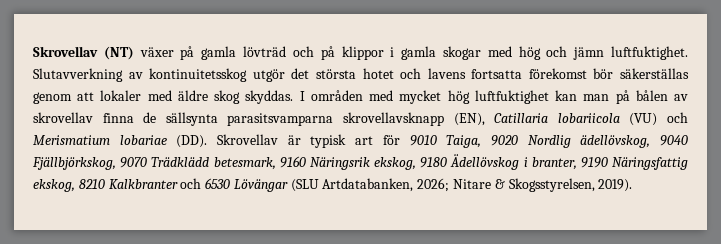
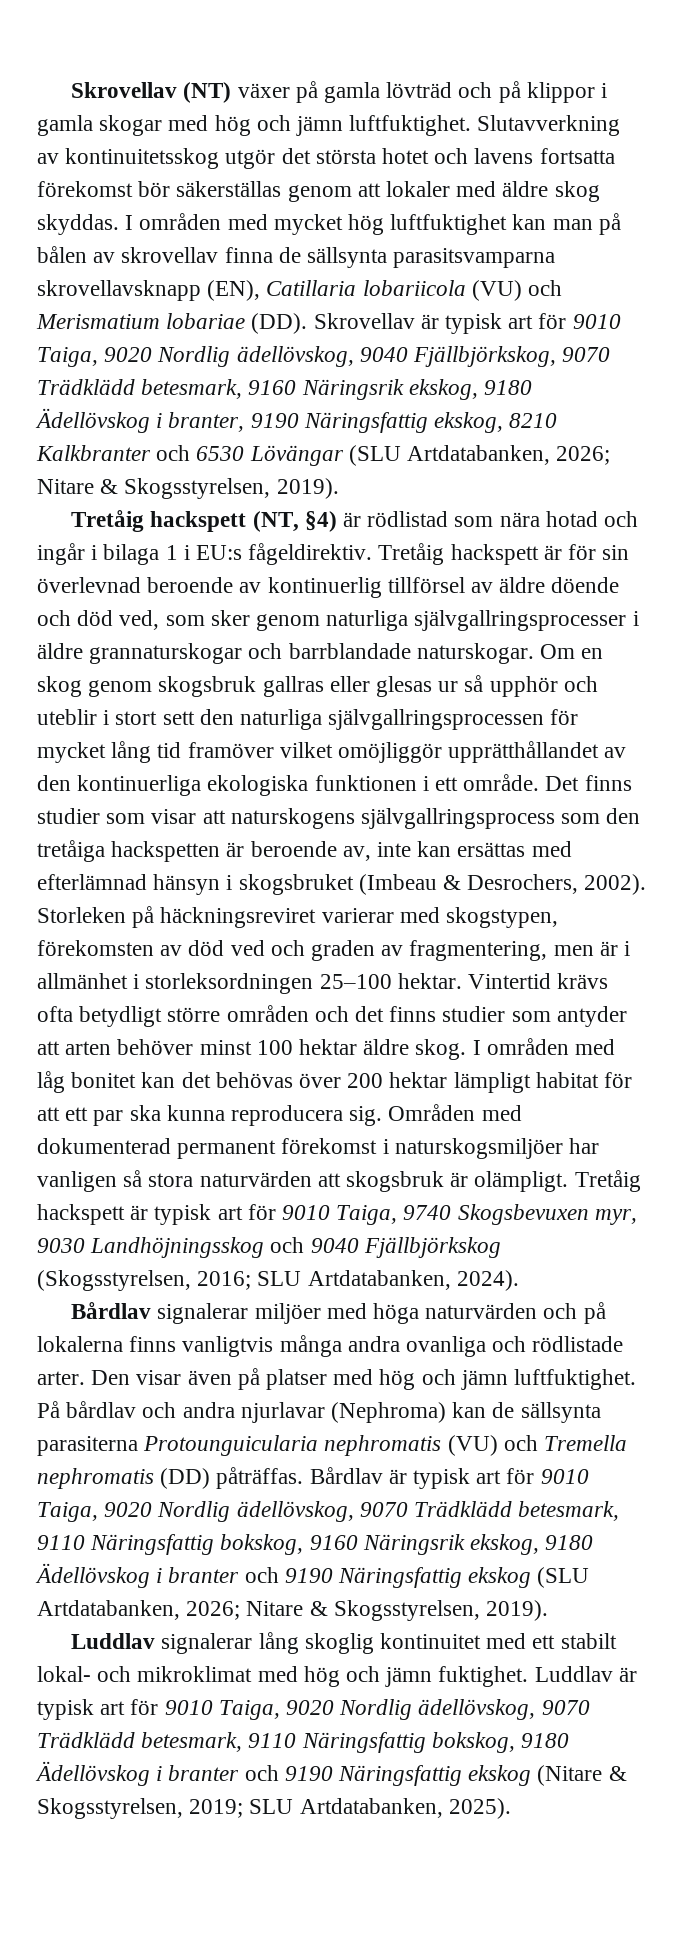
(633, 185) none -> [71,510,639,532] [37,543,630,565] [37,577,620,598] [37,610,639,631] [37,643,604,664] [37,675,598,697] [37,709,579,730] [37,741,627,763] [37,774,632,796] [37,808,641,829] [37,840,572,862] [37,874,647,895] [37,906,559,928] [37,940,631,961] [37,973,609,994] [37,1005,627,1027] [37,1038,616,1060] [37,1071,633,1093] [37,1104,522,1126] [37,1138,600,1159] [37,1170,641,1192] [37,1204,637,1225] [37,1237,501,1258] [37,1270,519,1291] [71,1302,606,1324] [37,1335,624,1357] [37,1368,637,1390] [37,1401,601,1423] [37,1435,628,1456] [37,1467,589,1489] [37,1501,620,1522] [37,1534,594,1555] [35,1563,590,1588] [37,1600,549,1621] [71,1632,617,1654] [37,1666,637,1687] [37,1699,590,1720] [37,1732,570,1753] [35,1761,627,1786] [37,1798,511,1819] // Tretåig hackspett (NT, §4) är rödlistad som nära hotad och ingår i bilaga 1 i EU:s fågeldirektiv. Tretåig hackspett är för sin överlevnad beroende av kontinuerlig tillförsel av äldre döende och död ved, som sker genom naturliga självgallringsprocesser i äldre grannaturskogar och barrblandade naturskogar. Om en skog genom skogsbruk gallras eller glesas ur så upphör och uteblir i stort sett den naturliga självgallringsprocessen för mycket lång tid framöver vilket omöjliggör upprätthållandet av den kontinuerliga ekologiska funktionen i ett område. Det finns studier som visar att naturskogens självgallringsprocess som den tretåiga hackspetten är beroende av, inte kan ersättas med efterlämnad hänsyn i skogsbruket (Imbeau & Desrochers, 2002). Storleken på häckningsreviret varierar med skogstypen, förekomsten av död ved och graden av fragmentering, men är i allmänhet i storleksordningen 25–100 hektar. Vintertid krävs ofta betydligt större områden och det finns studier som antyder att arten behöver minst 100 hektar äldre skog. I områden med låg bonitet kan det behövas över 200 hektar lämpligt habitat för att ett par ska kunna reproducera sig. Områden med dokumenterad permanent förekomst i naturskogsmiljöer har vanligen så stora naturvärden att skogsbruk är olämpligt. Tretåig hackspett är typisk art för 9010 Taiga, 9740 Skogsbevuxen myr, 9030 Landhöjningsskog och 9040 Fjällbjörkskog (Skogsstyrelsen, 2016; SLU Artdatabanken, 2024). // Bårdlav signalerar miljöer med höga naturvärden och på lokalerna finns vanligtvis många andra ovanliga och rödlistade arter. Den visar även på platser med hög och jämn luftfuktighet. På bårdlav och andra njurlavar (Nephroma) kan de sällsynta parasiterna Protounguicularia nephromatis (VU) och Tremella nephromatis (DD) påträffas. Bårdlav är typisk art för 9010 Taiga, 9020 Nordlig ädellövskog, 9070 Trädklädd betesmark, 9110 Näringsfattig bokskog, 9160 Näringsrik ekskog, 9180 Ädellövskog i branter och 9190 Näringsfattig ekskog (SLU Artdatabanken, 2026; Nitare & Skogsstyrelsen, 2019). // Luddlav signalerar lång skoglig kontinuitet med ett stabilt lokal- och mikroklimat med hög och jämn fuktighet. Luddlav är typisk art för 9010 Taiga, 9020 Nordlig ädellövskog, 9070 Trädklädd betesmark, 9110 Näringsfattig bokskog, 9180 Ädellövskog i branter och 9190 Näringsfattig ekskog (Nitare & Skogsstyrelsen, 2019; SLU Artdatabanken, 2025).

